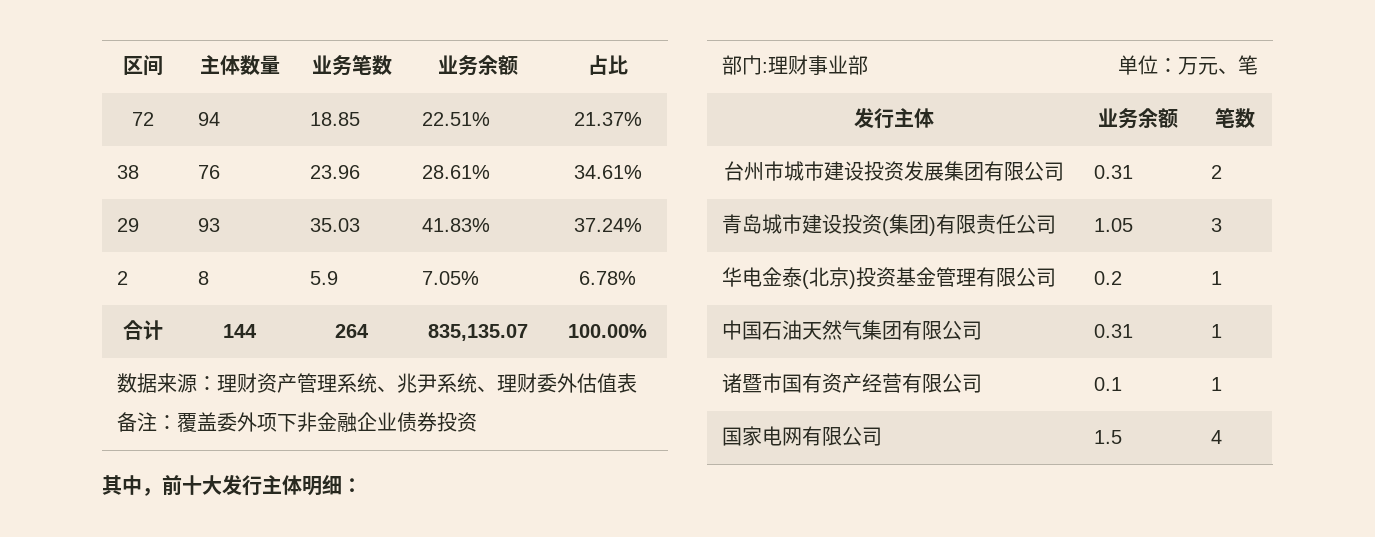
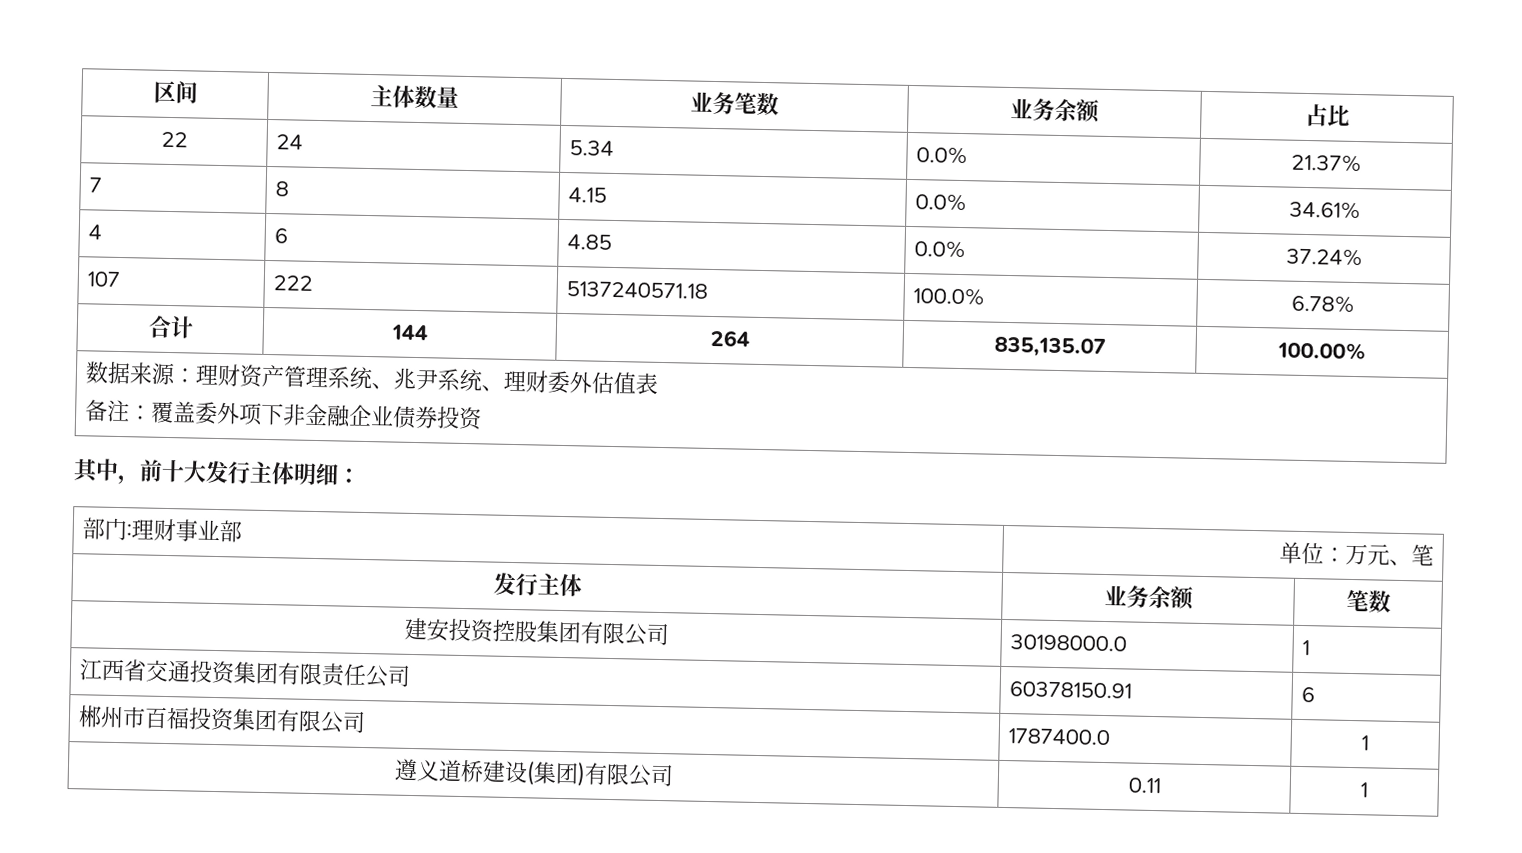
[132,112,154,126] [198,112,221,126] [310,112,361,126] [422,112,491,126] [573,112,642,126] [117,165,140,179] [198,165,221,179] [310,165,361,179] [422,165,491,179] [573,165,642,179] [117,218,140,232] [198,218,221,232] [310,218,361,232] [422,218,491,232] [573,218,642,232] [117,271,129,285] [198,271,210,285] [310,271,339,285] [422,271,480,285] 72 | 94 | 18.85 | 22.51% | 21.37% // 38 | 76 | 23.96 | 28.61% | 34.61% // 29 | 93 | 35.03 | 41.83% | 37.24% // 2 | 8 | 5.9 | 7.05% -> [160,131,188,148] [276,134,304,150] [569,140,615,156] [916,146,969,165] [1290,153,1362,173] [89,177,103,193] [275,181,290,197] [568,187,608,203] [915,193,968,212] [1289,200,1361,220] [88,224,103,240] [274,228,289,244] [567,234,613,250] [914,240,967,259] [1285,247,1363,267] [87,271,121,288] [273,275,314,291] [566,281,709,299] [913,287,986,306] 22 | 24 | 5.34 | 0.0% | 21.37% // 7 | 8 | 4.15 | 0.0% | 34.61% // 4 | 6 | 4.85 | 0.0% | 37.24% // 107 | 222 | 5137240571.18 | 100.0%
[723,161,1064,181] [1094,165,1134,179] [1211,165,1223,179] [722,214,1057,236] [1094,218,1134,232] [1211,218,1223,232] [722,267,1057,289] [1094,271,1123,285] [1211,271,1223,285] [722,320,983,340] [1094,324,1134,338] [1211,324,1223,338] [722,373,983,393] [1094,377,1123,391] [1211,377,1223,391] [722,426,883,446] [1094,430,1123,444] [1211,430,1223,444] 台州市城市建设投资发展集团有限公司 | 0.31 | 2 // 青岛城市建设投资(集团)有限责任公司 | 1.05 | 3 // 华电金泰(北京)投资基金管理有限公司 | 0.2 | 1 // 中国石油天然气集团有限公司 | 0.31 | 1 // 诸暨市国有资产经营有限公司 | 0.1 | 1 // 国家电网有限公司 | 1.5 | 4 -> [403,617,669,646] [1010,634,1128,652] [1302,640,1311,656] [79,658,412,688] [1009,681,1133,699] [1301,687,1316,703] [78,705,367,734] [1008,728,1111,746] [1361,735,1369,751] [393,758,674,787] [1127,777,1161,794] [1360,782,1368,798] 建安投资控股集团有限公司 | 30198000.0 | 1 // 江西省交通投资集团有限责任公司 | 60378150.91 | 6 // 郴州市百福投资集团有限公司 | 1787400.0 | 1 // 遵义道桥建设(集团)有限公司 | 0.11 | 1

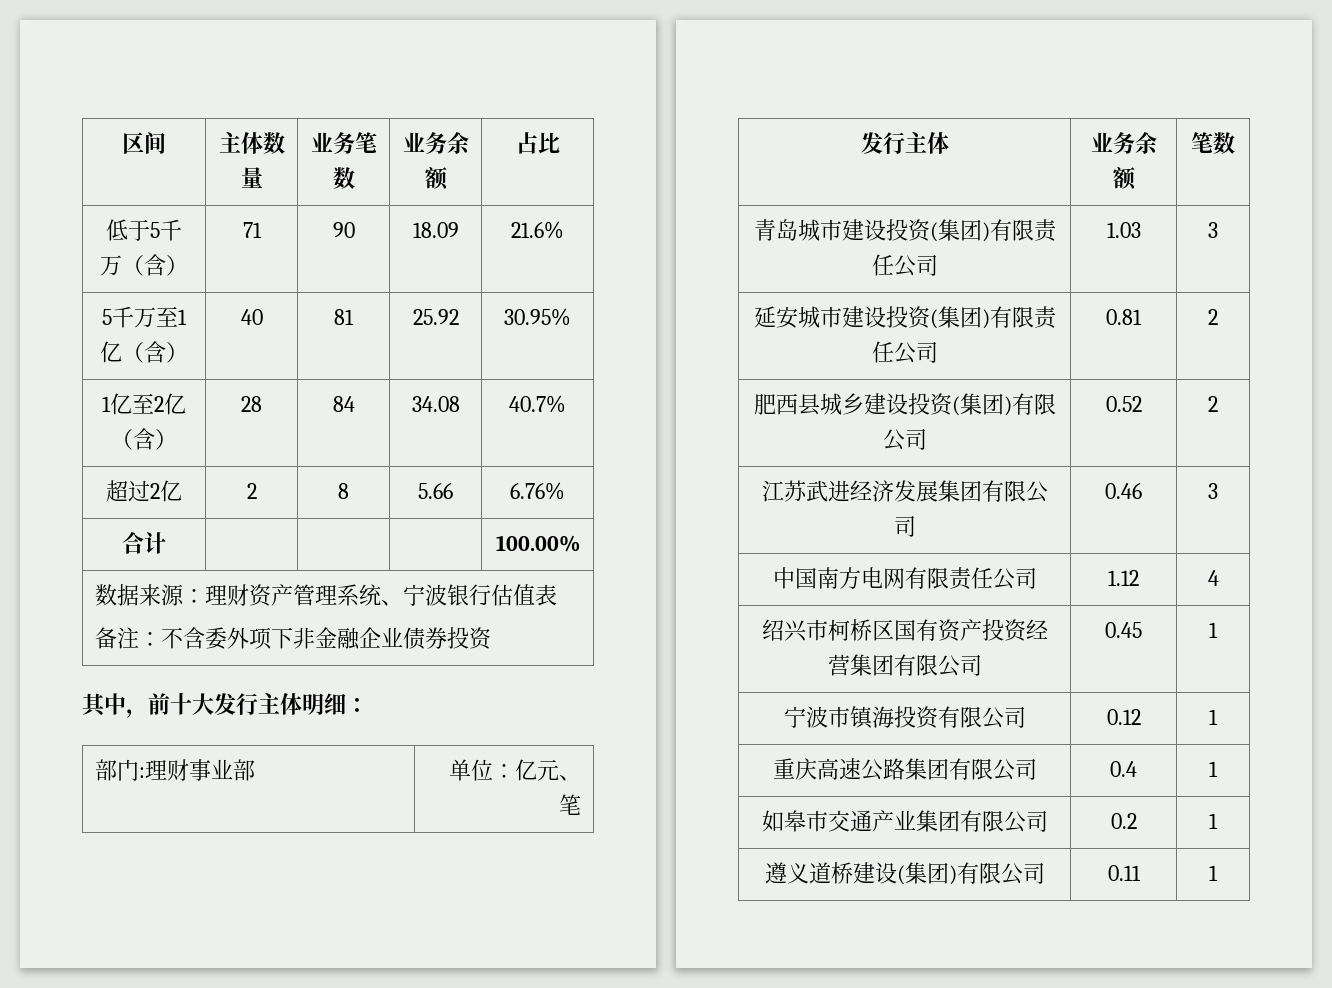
[160,131,188,148] [276,134,304,150] [569,140,615,156] [916,146,969,165] [1290,153,1362,173] [89,177,103,193] [275,181,290,197] [568,187,608,203] [915,193,968,212] [1289,200,1361,220] [88,224,103,240] [274,228,289,244] [567,234,613,250] [914,240,967,259] [1285,247,1363,267] [87,271,121,288] [273,275,314,291] [566,281,709,299] [913,287,986,306] [1291,294,1355,313] [147,315,194,339] [390,324,428,341] [709,329,750,347] [993,336,1106,358] 22 | 24 | 5.34 | 0.0% | 21.37% // 7 | 8 | 4.15 | 0.0% | 34.61% // 4 | 6 | 4.85 | 0.0% | 37.24% // 107 | 222 | 5137240571.18 | 100.0% | 6.78% // 合计 | 144 | 264 | 835,135.07 -> [106,219,182,241] [100,254,188,276] [242,222,262,238] [332,222,355,238] [412,222,459,238] [511,221,564,239] [102,306,187,328] [100,341,188,363] [240,309,263,325] [334,309,354,325] [412,309,459,325] [504,308,571,326] [102,393,186,415] [111,428,177,450] [241,396,262,412] [332,396,355,412] [411,396,460,412] [509,395,566,413] [106,480,182,502] [246,483,257,499] [338,483,349,499] [418,483,453,499] [510,482,565,500] [122,532,166,554] 低于5千万（含） | 71 | 90 | 18.09 | 21.6% // 5千万至1亿（含） | 40 | 81 | 25.92 | 30.95% // 1亿至2亿（含） | 28 | 84 | 34.08 | 40.7% // 超过2亿 | 2 | 8 | 5.66 | 6.76% // 合计 | | |
[393,367,594,395] 兆尹系统、理财委外 -> [403,584,492,606] 宁波银行
[150,400,197,424] 覆盖 -> [161,627,206,649] 不含
[1344,543,1368,566] 万 -> [514,759,537,781] 亿
[403,617,669,646] [1010,634,1128,652] [1302,640,1311,656] [79,658,412,688] [1009,681,1133,699] [1301,687,1316,703] [78,705,367,734] [1008,728,1111,746] 建安投资控股集团有限公司 | 30198000.0 | 1 // 江西省交通投资集团有限责任公司 | 60378150.91 | 6 // 郴州市百福投资集团有限公司 | 1787400.0 -> [753,219,1057,242] [871,254,938,277] [1106,222,1141,238] [1208,222,1218,238] [753,306,1057,329] [871,341,938,364] [1106,309,1142,325] [1208,309,1218,325] [753,393,1056,416] [882,428,927,451] [1105,396,1142,412] [1208,396,1218,412] [761,480,1048,503] [893,515,916,537] [1105,483,1142,499] [1208,483,1218,499] [772,567,1037,590] [1108,570,1139,586] [1207,570,1219,586] [761,619,1048,642] [827,654,982,677] [1105,622,1142,638] [1209,622,1218,638] [783,706,1026,729] [1106,709,1141,725] [1209,709,1218,725] [772,758,1037,781] [1110,761,1137,777] [1209,761,1218,777] [761,810,1048,833] [1110,813,1137,829] 青岛城市建设投资(集团)有限责任公司 | 1.03 | 3 // 延安城市建设投资(集团)有限责任公司 | 0.81 | 2 // 肥西县城乡建设投资(集团)有限公司 | 0.52 | 2 // 江苏武进经济发展集团有限公司 | 0.46 | 3 // 中国南方电网有限责任公司 | 1.12 | 4 // 绍兴市柯桥区国有资产投资经营集团有限公司 | 0.45 | 1 // 宁波市镇海投资有限公司 | 0.12 | 1 // 重庆高速公路集团有限公司 | 0.4 | 1 // 如皋市交通产业集团有限公司 | 0.2

